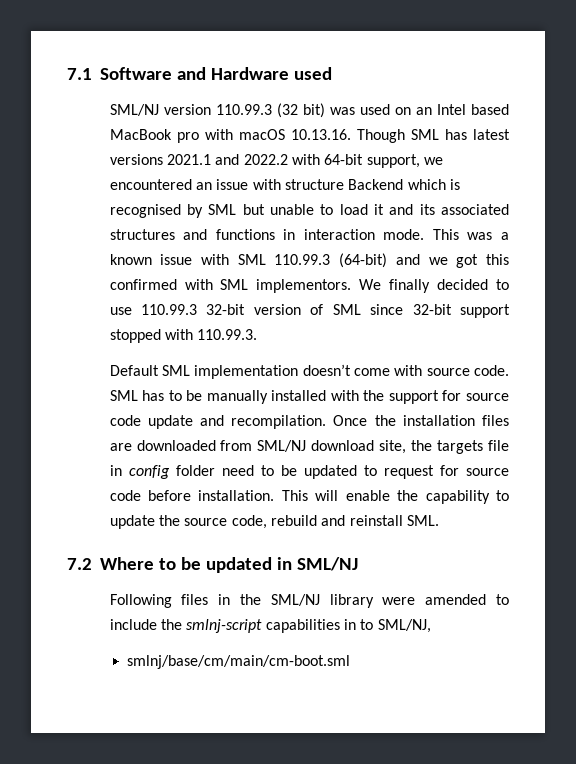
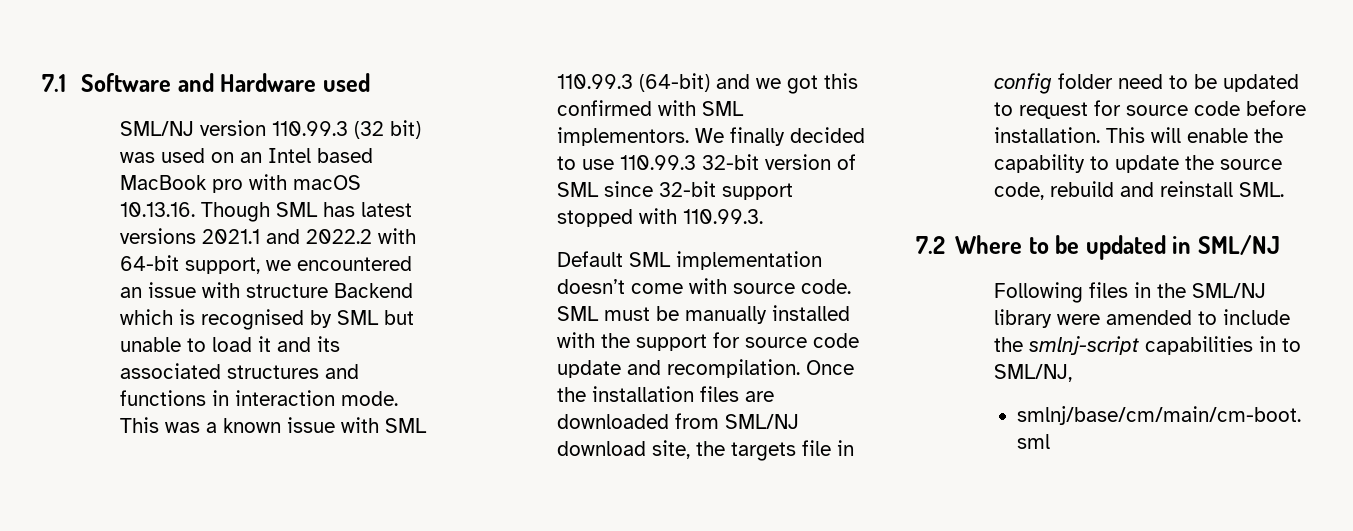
[142,390,182,401] has to -> [604,307,651,321] must

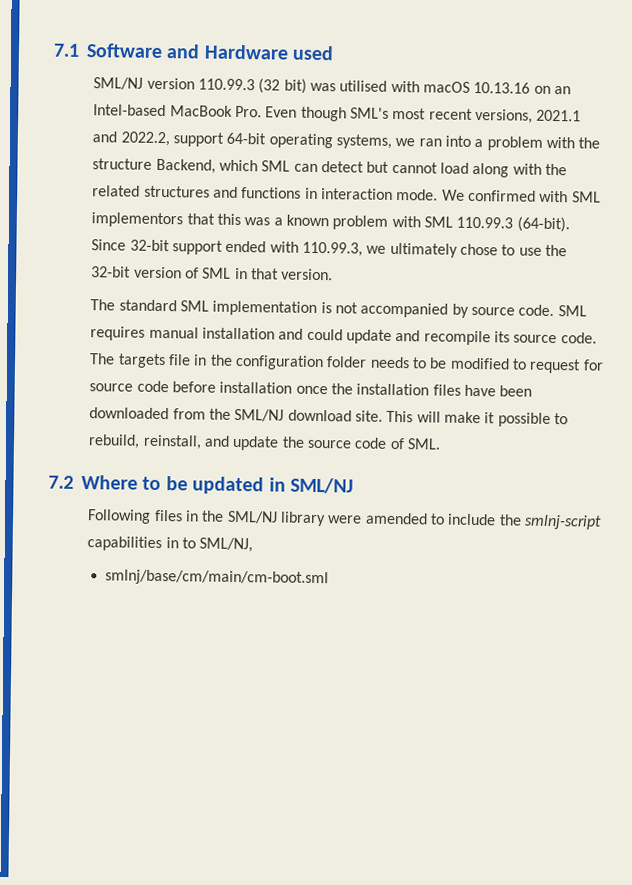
[161,148,374,163] [120,174,362,193] [120,202,413,222] [120,228,417,244] [120,255,413,274] [120,282,414,298] [120,309,415,330] [120,336,341,352] [120,363,222,379] used on an Intel based MacBook pro with macOS 10.13.16. Though SML has latest versions 2021.1 and 2022.2 with 64-bit support, we encountered an issue with structure Backend which is recognised by SML but unable to load it and its associated -> [339,80,571,95] [93,104,582,124] [92,131,601,151] [92,158,567,178] [92,185,141,197] utilised with macOS 10.13.16 on an Intel-based MacBook Pro. Even though SML's most recent versions, 2021.1 and 2022.2, support 64-bit operating systems, we ran into a problem with the structure Backend, which SML can detect but cannot load along with the related
[120,417,160,433] This -> [441,189,601,203] [91,212,241,228] We confirmed with SML implementors that this
[287,417,336,433] issue -> [332,215,389,230] problem
[639,73,859,94] [557,100,745,116] [557,127,866,146] (64-bit) and we got this confirmed with SML implementors. We finally decided -> [516,216,570,233] [91,239,498,258] (64-bit). Since 32-bit support ended with 110.99.3, we ultimately chose
[620,155,697,170] 110.99.3 -> [544,244,567,257] the
[604,181,794,200] [557,208,764,227] [557,251,823,270] [557,278,852,294] [557,305,851,324] [557,332,860,351] [557,359,855,378] [557,386,775,402] [557,413,800,429] [557,440,855,461] [994,73,1300,94] since 32-bit support stopped with 110.99.3. // Default SML implementation doesn’t come with source code. SML must be manually installed with the support for source code update and recompilation. Once the installation files are downloaded from SML/NJ download site, the targets file in config folder need to be updated -> [234,267,334,281] [90,299,587,318] [90,326,597,346] [89,353,510,371] in that version. // The standard SML implementation is not accompanied by source code. SML requires manual installation and could update and recompile its source code. The targets file in the configuration folder needs to be modified
[994,127,1284,143] [994,154,1283,173] [994,181,1234,200] installation. This will enable the capability to update the source code, rebuild and reinstall -> [219,381,533,397] [89,407,568,427] [88,434,405,451] installation once the installation files have been downloaded from the SML/NJ download site. This will make it possible to rebuild, reinstall, and update the source code of

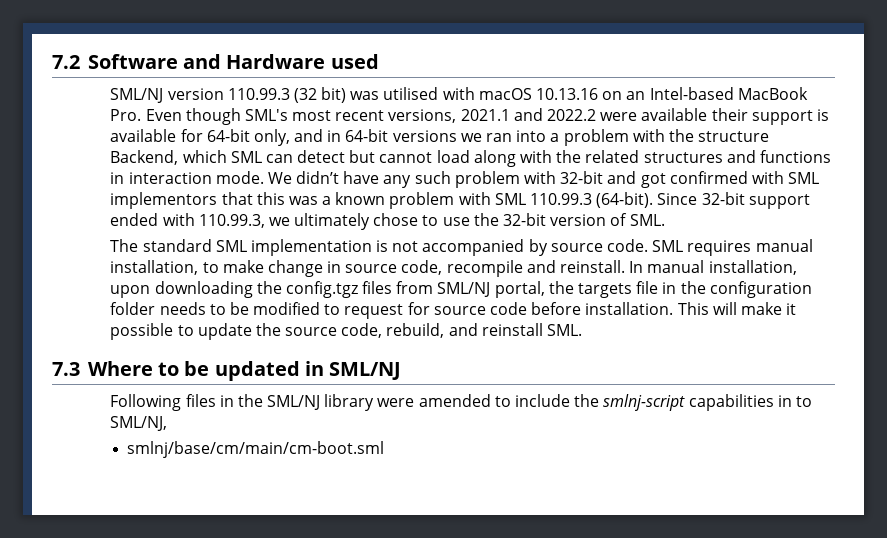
[53,43,80,57] 7.1 -> [52,55,80,69] 7.2
[120,131,392,149] 2022.2, support 64-bit operating systems, -> [546,108,829,125] [110,129,457,146] 2022.2 were available their support is available for 64-bit only, and in 64-bit versions
(465, 195) none -> [296,171,666,188] didn’t have any such problem with 32-bit and got
[202,267,334,281] SML in that version. -> [629,214,665,226] SML.
[201,327,597,346] [89,353,116,365] installation and could update and recompile its source code. The -> [110,260,797,277] [110,281,574,298] installation, to make change in source code, recompile and reinstall. In manual installation, upon downloading the config.tgz files from SML/NJ portal, the
[219,381,533,397] [89,407,383,422] installation once the installation files have been downloaded from the SML/NJ download site. -> [585,302,674,315] installation.
[88,434,441,451] [48,475,74,489] rebuild, reinstall, and update the source code of SML. // 7.2 -> [197,323,582,340] [52,362,80,376] update the source code, rebuild, and reinstall SML. // 7.3

